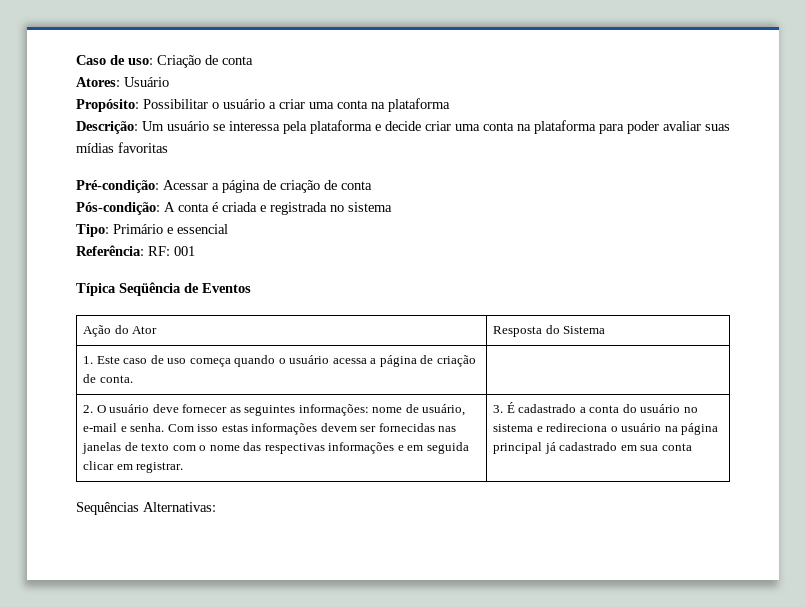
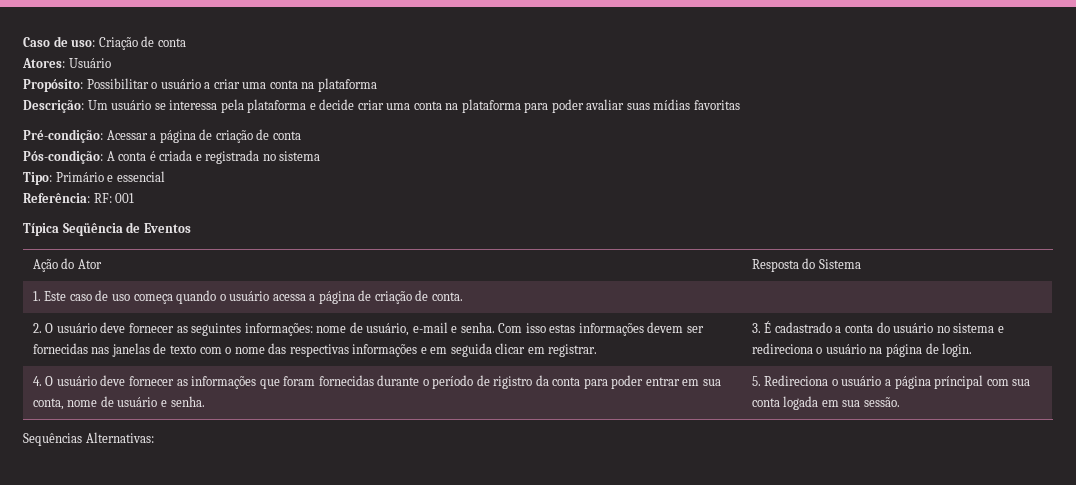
[493,442,692,454] principal já cadastrado em sua conta -> [925,343,973,357] [32,375,721,389] [32,396,205,410] [751,375,1031,389] [751,396,900,410] de login. // 4. O usuário deve fornecer as informações que foram fornecidas durante o período de rigistro da conta para poder entrar em sua conta, nome de usuário e senha. | 5. Redireciona o usuário a página príncipal com sua conta logada em sua sessão.

